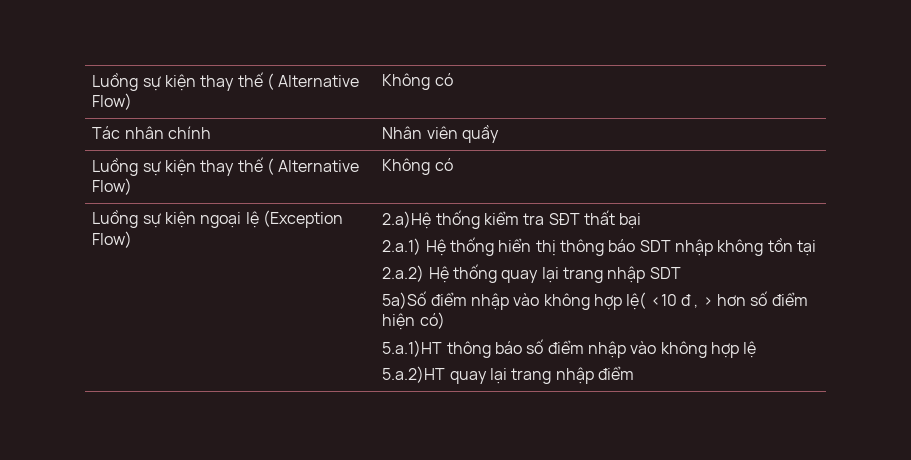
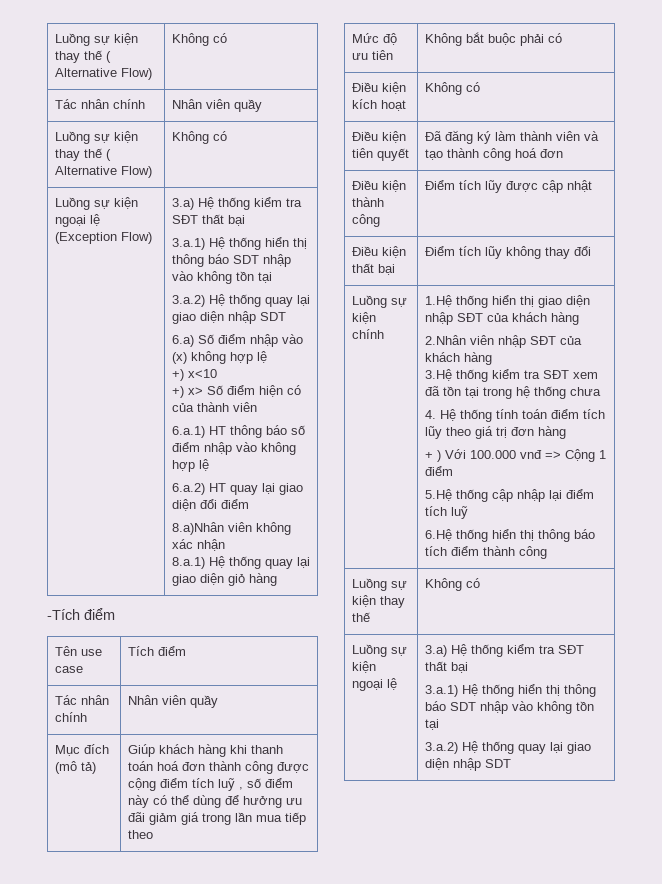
[382,210,642,229] [382,237,816,256] [382,264,603,283] 2.a)Hệ thống kiểm tra SĐT thất bại // 2.a.1) Hệ thống hiển thị thông báo SDT nhập không tồn tại // 2.a.2) Hệ thống quay lại trang -> [171,197,302,210] [171,214,245,226] [171,237,307,250] [171,254,291,267] [171,271,272,284] [171,294,310,307] [171,311,224,324] 3.a) Hệ thống kiểm tra SĐT thất bại // 3.a.1) Hệ thống hiển thị thông báo SDT nhập vào không tồn tại // 3.a.2) Hệ thống quay lại giao diện
[382,291,808,310] [382,312,445,330] [382,340,443,357] 5a)Số điểm nhập vào không hợp lệ( <10 đ , > hơn số điểm hiện có) // 5.a.1)HT -> [171,334,303,347] [171,351,267,364] [171,369,217,381] [171,385,301,398] [171,402,257,412] [171,426,226,438] 6.a) Số điểm nhập vào (x) không hợp lệ // +) x<10 // +) x> Số điểm hiện có của thành viên // 6.a.1) HT
[382,366,634,384] 5.a.2)HT quay lại trang nhập điểm -> [171,483,303,495] [171,499,249,511] [171,522,291,535] [171,539,225,551] [171,556,310,569] [171,573,277,586] [47,608,115,620] [54,646,102,656] [54,666,83,673] [127,646,186,656] [54,695,109,705] [54,712,87,722] [127,695,218,708] [54,744,109,756] [54,761,96,774] [127,744,283,757] [127,761,309,774] [127,778,293,791] [127,795,302,808] [127,812,306,825] [127,830,153,839] [351,33,397,45] [351,50,393,60] [424,32,562,46] [351,82,406,94] [351,99,406,111] [424,82,480,95] [351,131,406,143] [351,148,409,161] [424,130,599,144] [424,148,563,161] [351,180,406,192] [351,197,384,207] [351,214,380,227] [424,180,592,193] [351,246,406,258] [351,263,395,275] [424,246,591,259] [351,295,407,308] [351,312,376,324] [351,329,384,339] [424,295,590,308] [424,312,579,325] [424,335,582,348] [424,352,492,365] [424,369,598,382] [424,386,601,399] [424,409,605,422] [424,426,566,439] [424,449,606,462] [424,466,453,476] [424,489,594,502] [424,506,468,519] [424,529,595,542] [424,546,547,559] [351,578,407,591] [351,595,405,608] [351,612,371,622] [424,578,480,591] [351,644,407,657] [351,661,376,673] [351,678,397,691] [424,644,584,657] [424,661,468,673] [424,684,596,697] [424,701,594,714] [424,719,439,730] [424,741,591,754] [424,758,511,771] 6.a.2) HT quay lại giao diện đổi điểm // 8.a)Nhân viên không xác nhận // 8.a.1) Hệ thống quay lại giao diện giỏ hàng // -Tích điểm // Tên use case | Tích điểm // Tác nhân chính | Nhân viên quầy // Mục đích (mô tả) | Giúp khách hàng khi thanh toán hoá đơn thành công được cộng điểm tích luỹ , số điểm này có thể dùng để hưởng ưu đãi giảm giá trong lần mua tiếp theo // Mức độ ưu tiên | Không bắt buộc phải có // Điều kiện kích hoạt | Không có // Điều kiện tiên quyết | Đã đăng ký làm thành viên và tạo thành công hoá đơn // Điều kiện thành công | Điểm tích lũy được cập nhật // Điều kiện thất bại | Điểm tích lũy không thay đổi // Luồng sự kiện chính | 1.Hệ thống hiển thị giao diện nhập SĐT của khách hàng // 2.Nhân viên nhập SĐT của khách hàng // 3.Hệ thống kiểm tra SĐT xem đã tồn tại trong hệ thống chưa // 4. Hệ thống tính toán điểm tích lũy theo giá trị đơn hàng // + ) Với 100.000 vnđ => Cộng 1 điểm // 5.Hệ thống cập nhập lại điểm tích luỹ // 6.Hệ thống hiển thị thông báo tích điểm thành công // Luồng sự kiện thay thế | Không có // Luồng sự kiện ngoại lệ | 3.a) Hệ thống kiểm tra SĐT thất bại // 3.a.1) Hệ thống hiển thị thông báo SDT nhập vào không tồn tại // 3.a.2) Hệ thống quay lại giao diện nhập SDT

